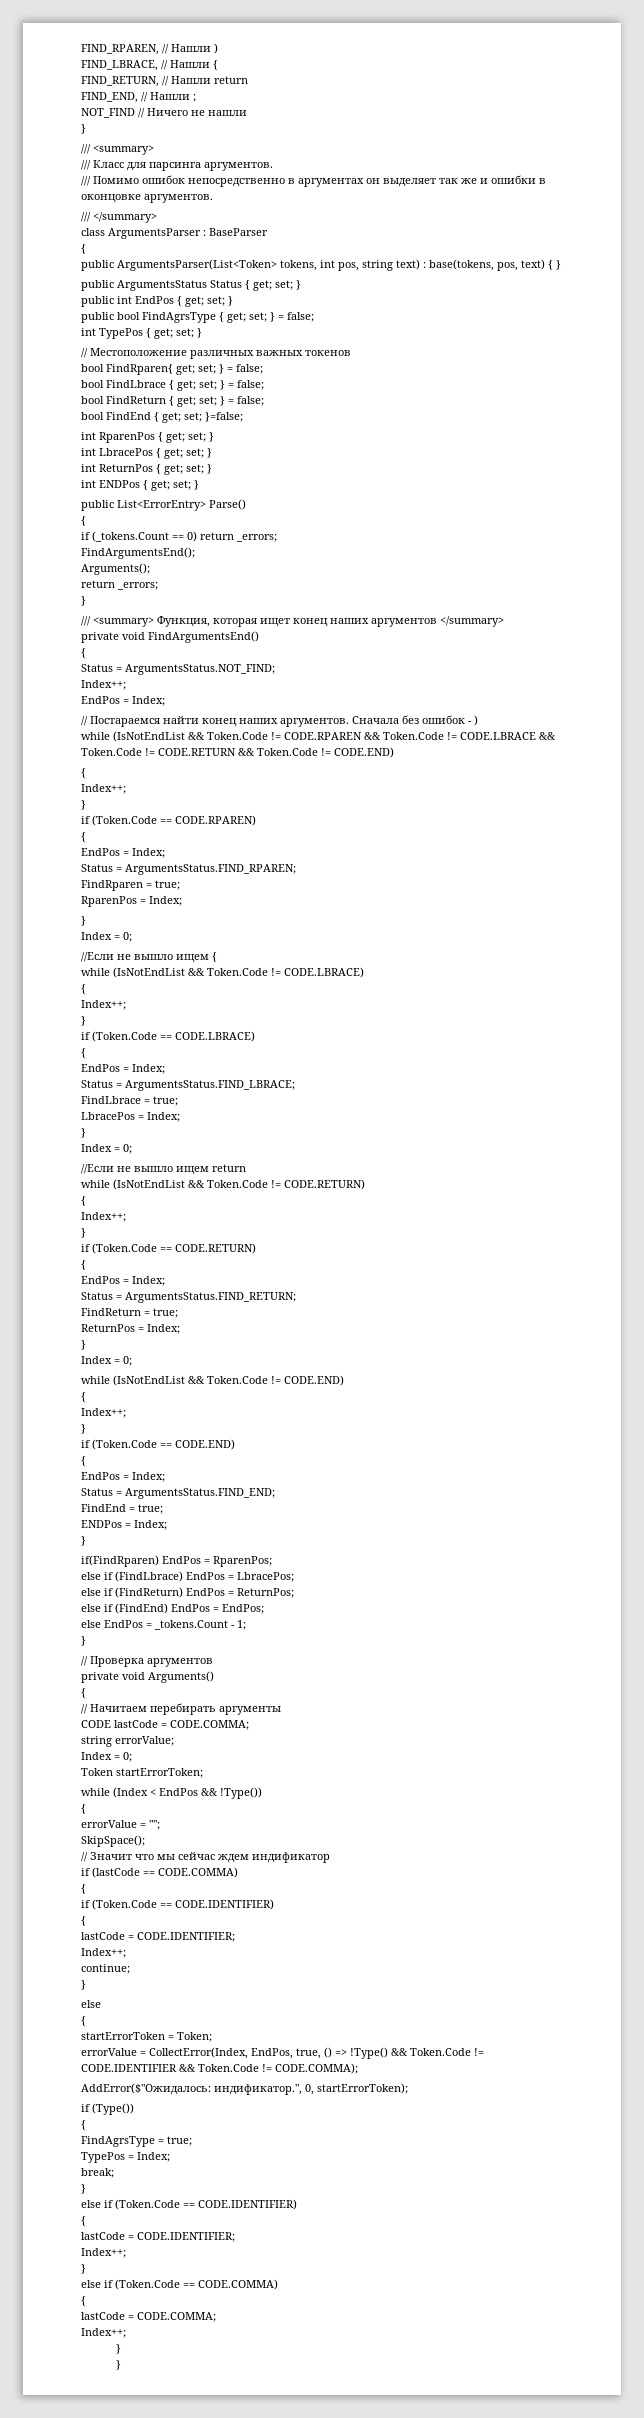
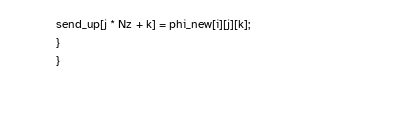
[81,43,218,55] [81,60,218,71] [81,76,248,87] [81,92,196,103] [81,108,247,118] [81,124,86,134] [81,144,154,155] [81,160,273,171] [81,175,546,187] [81,194,213,203] [81,212,157,223] [81,228,268,239] [81,244,86,254] [81,259,561,271] [81,280,301,291] [81,296,233,307] [81,312,314,323] [81,328,202,339] [81,348,351,359] [81,364,263,375] [81,380,264,391] [81,396,264,407] [81,412,243,423] [81,432,214,443] [81,448,212,459] [81,464,212,475] [81,480,199,491] [81,499,246,511] [81,516,86,526] [81,531,277,542] [81,547,195,559] [81,563,150,575] [81,580,158,590] [81,596,86,606] [81,616,504,627] [81,631,259,643] [81,648,86,658] [81,664,275,675] [81,680,126,690] [81,696,165,706] [81,715,478,727] [81,731,556,742] [81,747,394,758] [81,768,86,778] [81,784,126,794] [81,800,86,810] [81,815,256,826] [81,832,86,842] [81,848,165,858] [81,864,296,875] [81,880,180,891] [81,896,182,907] [81,916,86,926] [81,932,132,942] [81,952,217,963] [81,967,364,978] [81,984,86,994] [81,1000,126,1010] [81,1016,86,1026] [81,1031,255,1042] [81,1048,86,1058] [81,1064,165,1074] [81,1080,295,1091] [81,1096,178,1106] [81,1112,180,1122] [81,1128,86,1138] [81,1144,132,1154] [81,1164,246,1175] [81,1179,365,1190] [81,1196,86,1206] [81,1212,126,1222] [81,1228,86,1238] [81,1243,256,1254] [81,1260,86,1270] [81,1276,165,1286] [81,1292,296,1303] [81,1308,178,1318] [81,1324,180,1334] [81,1340,86,1350] [81,1356,132,1366] [81,1375,344,1386] [81,1392,86,1402] [81,1408,126,1418] [81,1424,86,1434] [81,1439,235,1450] [81,1456,86,1466] [81,1472,165,1482] [81,1488,275,1499] [81,1504,163,1514] [81,1520,167,1530] [81,1536,86,1546] [81,1555,272,1567] [81,1571,294,1582] [81,1587,294,1598] [81,1603,264,1614] [81,1620,246,1630] [81,1636,86,1646] [81,1656,213,1667] [81,1671,214,1683] [81,1688,86,1698] [81,1703,281,1715] [81,1720,249,1730] [81,1736,174,1747] [81,1752,132,1762] [81,1768,203,1778] [81,1787,262,1799] [81,1804,86,1814] [81,1820,160,1830] [81,1835,145,1847] [81,1852,330,1863] [81,1867,238,1878] [81,1884,86,1894] [81,1899,274,1910] [81,1916,86,1926] [81,1932,235,1942] [81,1948,126,1958] [81,1964,130,1974] [81,1980,86,1990] [81,2000,101,2008] [81,2016,86,2026] [81,2032,212,2042] [81,2047,484,2059] [81,2063,358,2074] [81,2083,408,2095] [81,2103,134,2115] [81,2120,86,2130] [81,2136,192,2147] [81,2152,170,2163] [81,2168,114,2178] [81,2184,86,2194] [81,2199,297,2210] [81,2216,86,2226] [81,2232,235,2242] [81,2248,126,2258] [81,2264,86,2274] [81,2279,278,2290] [81,2296,86,2306] [81,2312,216,2322] [81,2328,126,2338] FIND_RPAREN, // Нашли ) // FIND_LBRACE, // Нашли { // FIND_RETURN, // Нашли return // FIND_END, // Нашли ; // NOT_FIND // Ничего не нашли // } // /// <summary> // /// Класс для парсинга аргументов. // /// Помимо ошибок непосредственно в аргументах он выделяет так же и ошибки в оконцовке аргументов. // /// </summary> // class ArgumentsParser : BaseParser // { // public ArgumentsParser(List<Token> tokens, int pos, string text) : base(tokens, pos, text) { } // public ArgumentsStatus Status { get; set; } // public int EndPos { get; set; } // public bool FindAgrsType { get; set; } = false; // int TypePos { get; set; } // // Местоположение различных важных токенов // bool FindRparen{ get; set; } = false; // bool FindLbrace { get; set; } = false; // bool FindReturn { get; set; } = false; // bool FindEnd { get; set; }=false; // int RparenPos { get; set; } // int LbracePos { get; set; } // int ReturnPos { get; set; } // int ENDPos { get; set; } // public List<ErrorEntry> Parse() // { // if (_tokens.Count == 0) return _errors; // FindArgumentsEnd(); // Arguments(); // return _errors; // } // /// <summary> Функция, которая ищет конец наших аргументов </summary> // private void FindArgumentsEnd() // { // Status = ArgumentsStatus.NOT_FIND; // Index++; // EndPos = Index; // // Постараемся найти конец наших аргументов. Сначала без ошибок - ) // while (IsNotEndList && Token.Code != CODE.RPAREN && Token.Code != CODE.LBRACE && Token.Code != CODE.RETURN && Token.Code != CODE.END) // { // Index++; // } // if (Token.Code == CODE.RPAREN) // { // EndPos = Index; // Status = ArgumentsStatus.FIND_RPAREN; // FindRparen = true; // RparenPos = Index; // } // Index = 0; // //Если не вышло ищем { // while (IsNotEndList && Token.Code != CODE.LBRACE) // { // Index++; // } // if (Token.Code == CODE.LBRACE) // { // EndPos = Index; // Status = ArgumentsStatus.FIND_LBRACE; // FindLbrace = true; // LbracePos = Index; // } // Index = 0; // //Если не вышло ищем return // while (IsNotEndList && Token.Code != CODE.RETURN) // { // Index++; // } // if (Token.Code == CODE.RETURN) // { // EndPos = Index; // Status = ArgumentsStatus.FIND_RETURN; // FindReturn = true; // ReturnPos = Index; // } // Index = 0; // while (IsNotEndList && Token.Code != CODE.END) // { // Index++; // } // if (Token.Code == CODE.END) // { // EndPos = Index; // Status = ArgumentsStatus.FIND_END; // FindEnd = true; // ENDPos = Index; // } // if(FindRparen) EndPos = RparenPos; // else if (FindLbrace) EndPos = LbracePos; // else if (FindReturn) EndPos = ReturnPos; // else if (FindEnd) EndPos = EndPos; // else EndPos = _tokens.Count - 1; // } // // Проверка аргументов // private void Arguments() // { // // Начитаем перебирать аргументы // CODE lastCode = CODE.COMMA; // string errorValue; // Index = 0; // Token startErrorToken; // while (Index < EndPos && !Type()) // { // errorValue = ""; // SkipSpace(); // // Значит что мы сейчас ждем индификатор // if (lastCode == CODE.COMMA) // { // if (Token.Code == CODE.IDENTIFIER) // { // lastCode = CODE.IDENTIFIER; // Index++; // continue; // } // else // { // startErrorToken = Token; // errorValue = CollectError(Index, EndPos, true, () => !Type() && Token.Code != CODE.IDENTIFIER && Token.Code != CODE.COMMA); // AddError($"Ожидалось: индификатор.", 0, startErrorToken); // if (Type()) // { // FindAgrsType = true; // TypePos = Index; // break; // } // else if (Token.Code == CODE.IDENTIFIER) // { // lastCode = CODE.IDENTIFIER; // Index++; // } // else if (Token.Code == CODE.COMMA) // { // lastCode = CODE.COMMA; // Index++; -> [55,19,251,30] send_up[j * Nz + k] = phi_new[i][j][k];

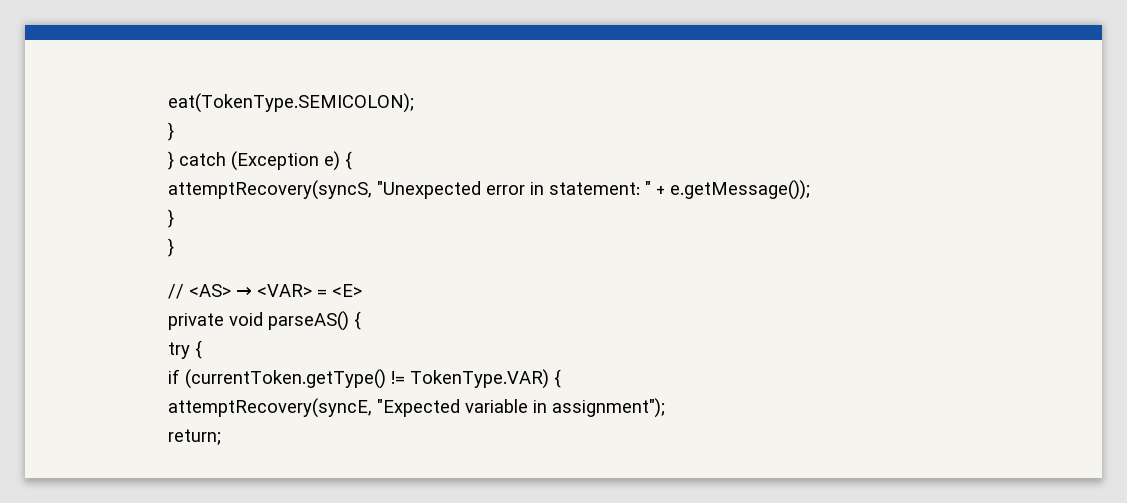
[55,19,251,30] [55,38,60,48] [55,56,60,66] send_up[j * Nz + k] = phi_new[i][j][k]; // } // } -> [167,93,414,113] [167,122,174,141] [167,151,352,171] [167,180,810,200] [167,209,174,228] [167,238,174,257] [167,284,362,299] [167,311,361,331] [167,340,202,359] [167,369,561,389] [167,398,665,418] [167,429,221,445] eat(TokenType.SEMICOLON); // } // } catch (Exception e) { // attemptRecovery(syncS, "Unexpected error in statement: " + e.getMessage()); // } // } // // <AS> → <VAR> = <E> // private void parseAS() { // try { // if (currentToken.getType() != TokenType.VAR) { // attemptRecovery(syncE, "Expected variable in assignment"); // return;

